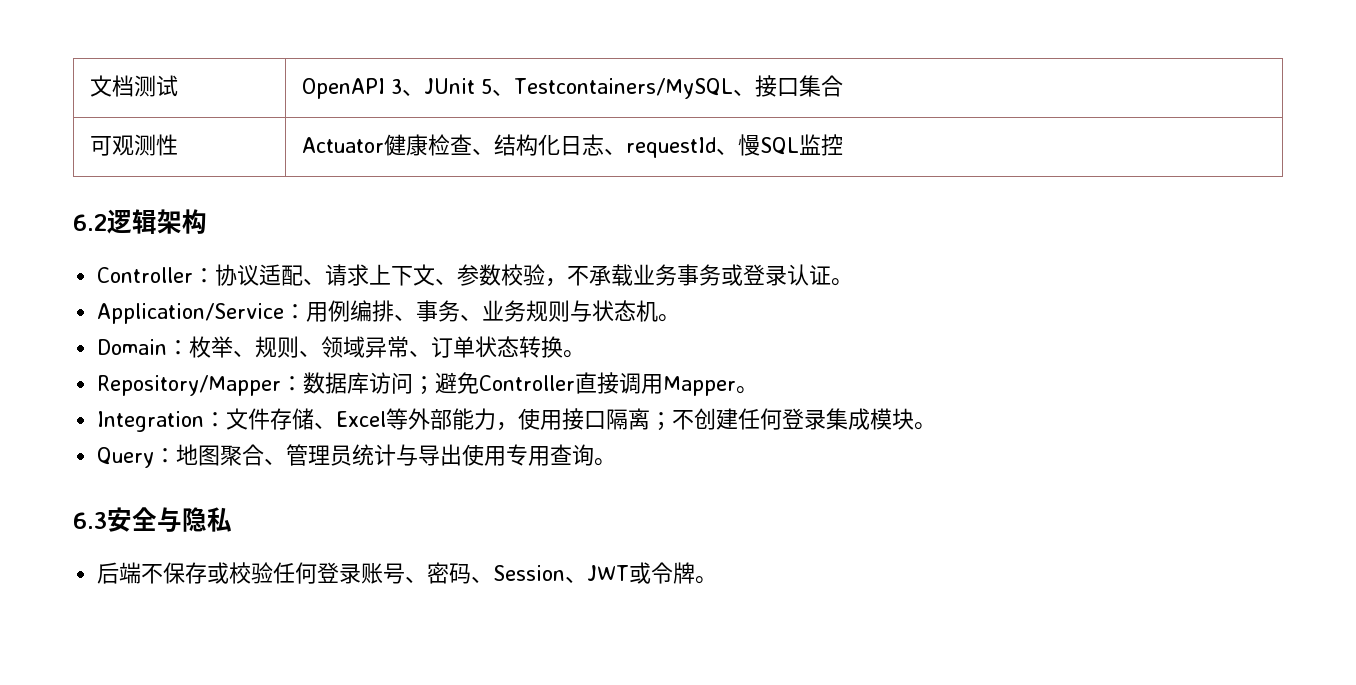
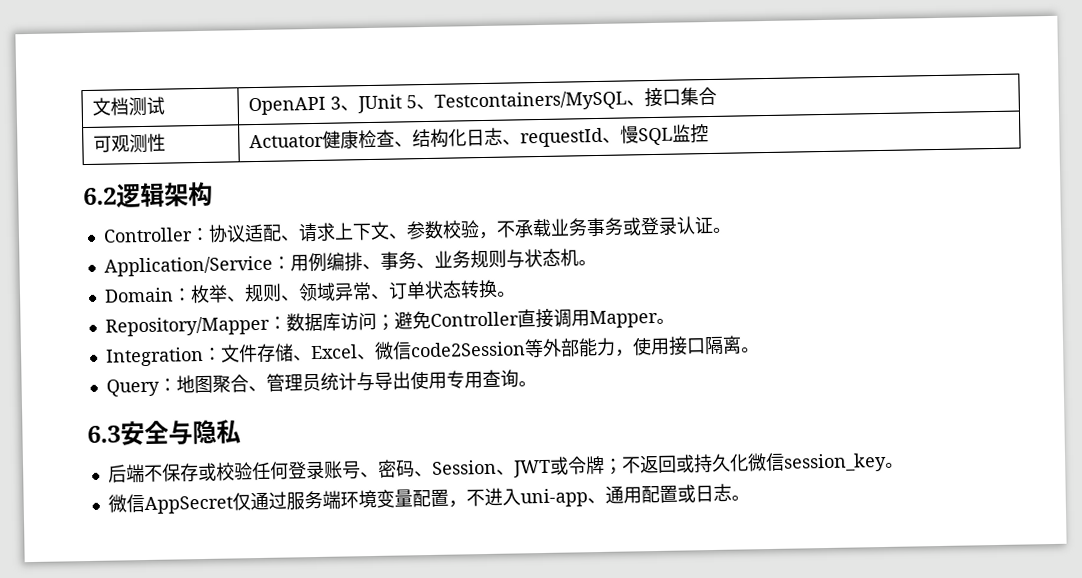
(387, 419) none -> [356,341,526,361] 、微信code2Session
[650,408,915,431] ；不创建任何登录集成模块 -> (742, 344) none
(696, 573) none -> [603,452,904,475] [107,483,732,515] ；不返回或持久化微信session_key。 // 微信AppSecret仅通过服务端环境变量配置，不进入uni-app、通用配置或日志

